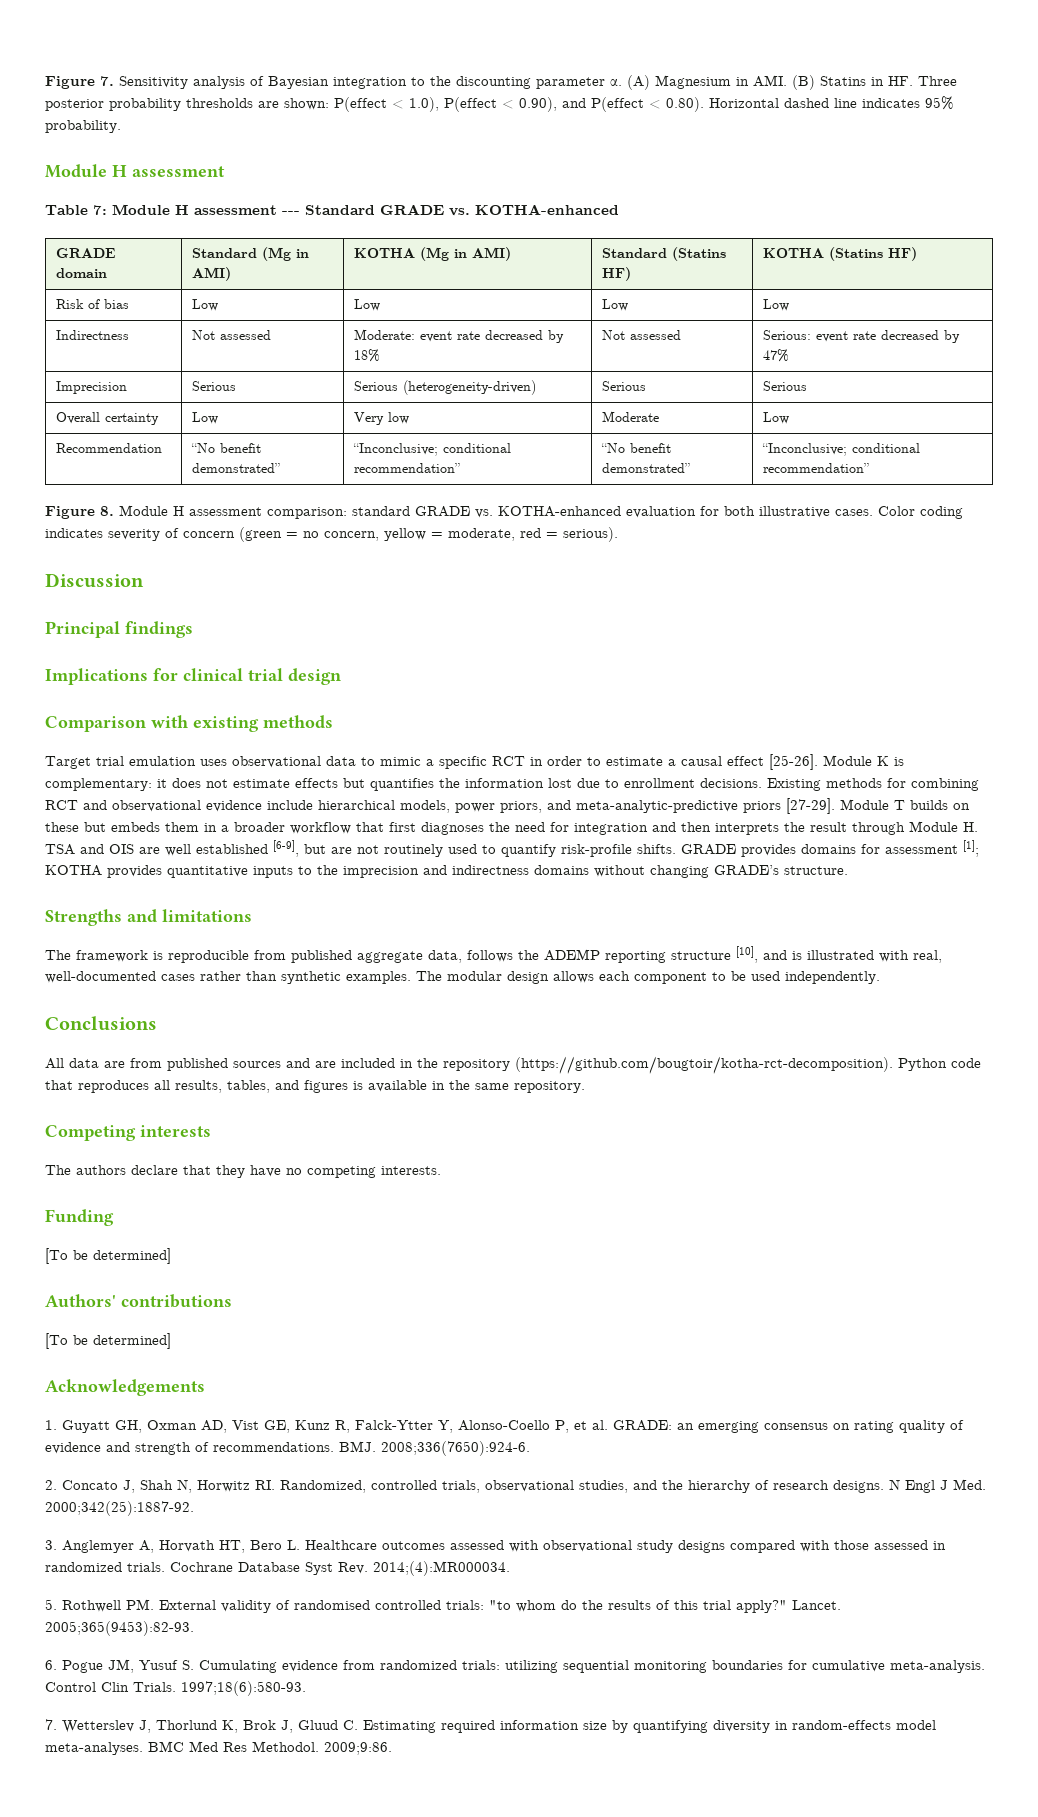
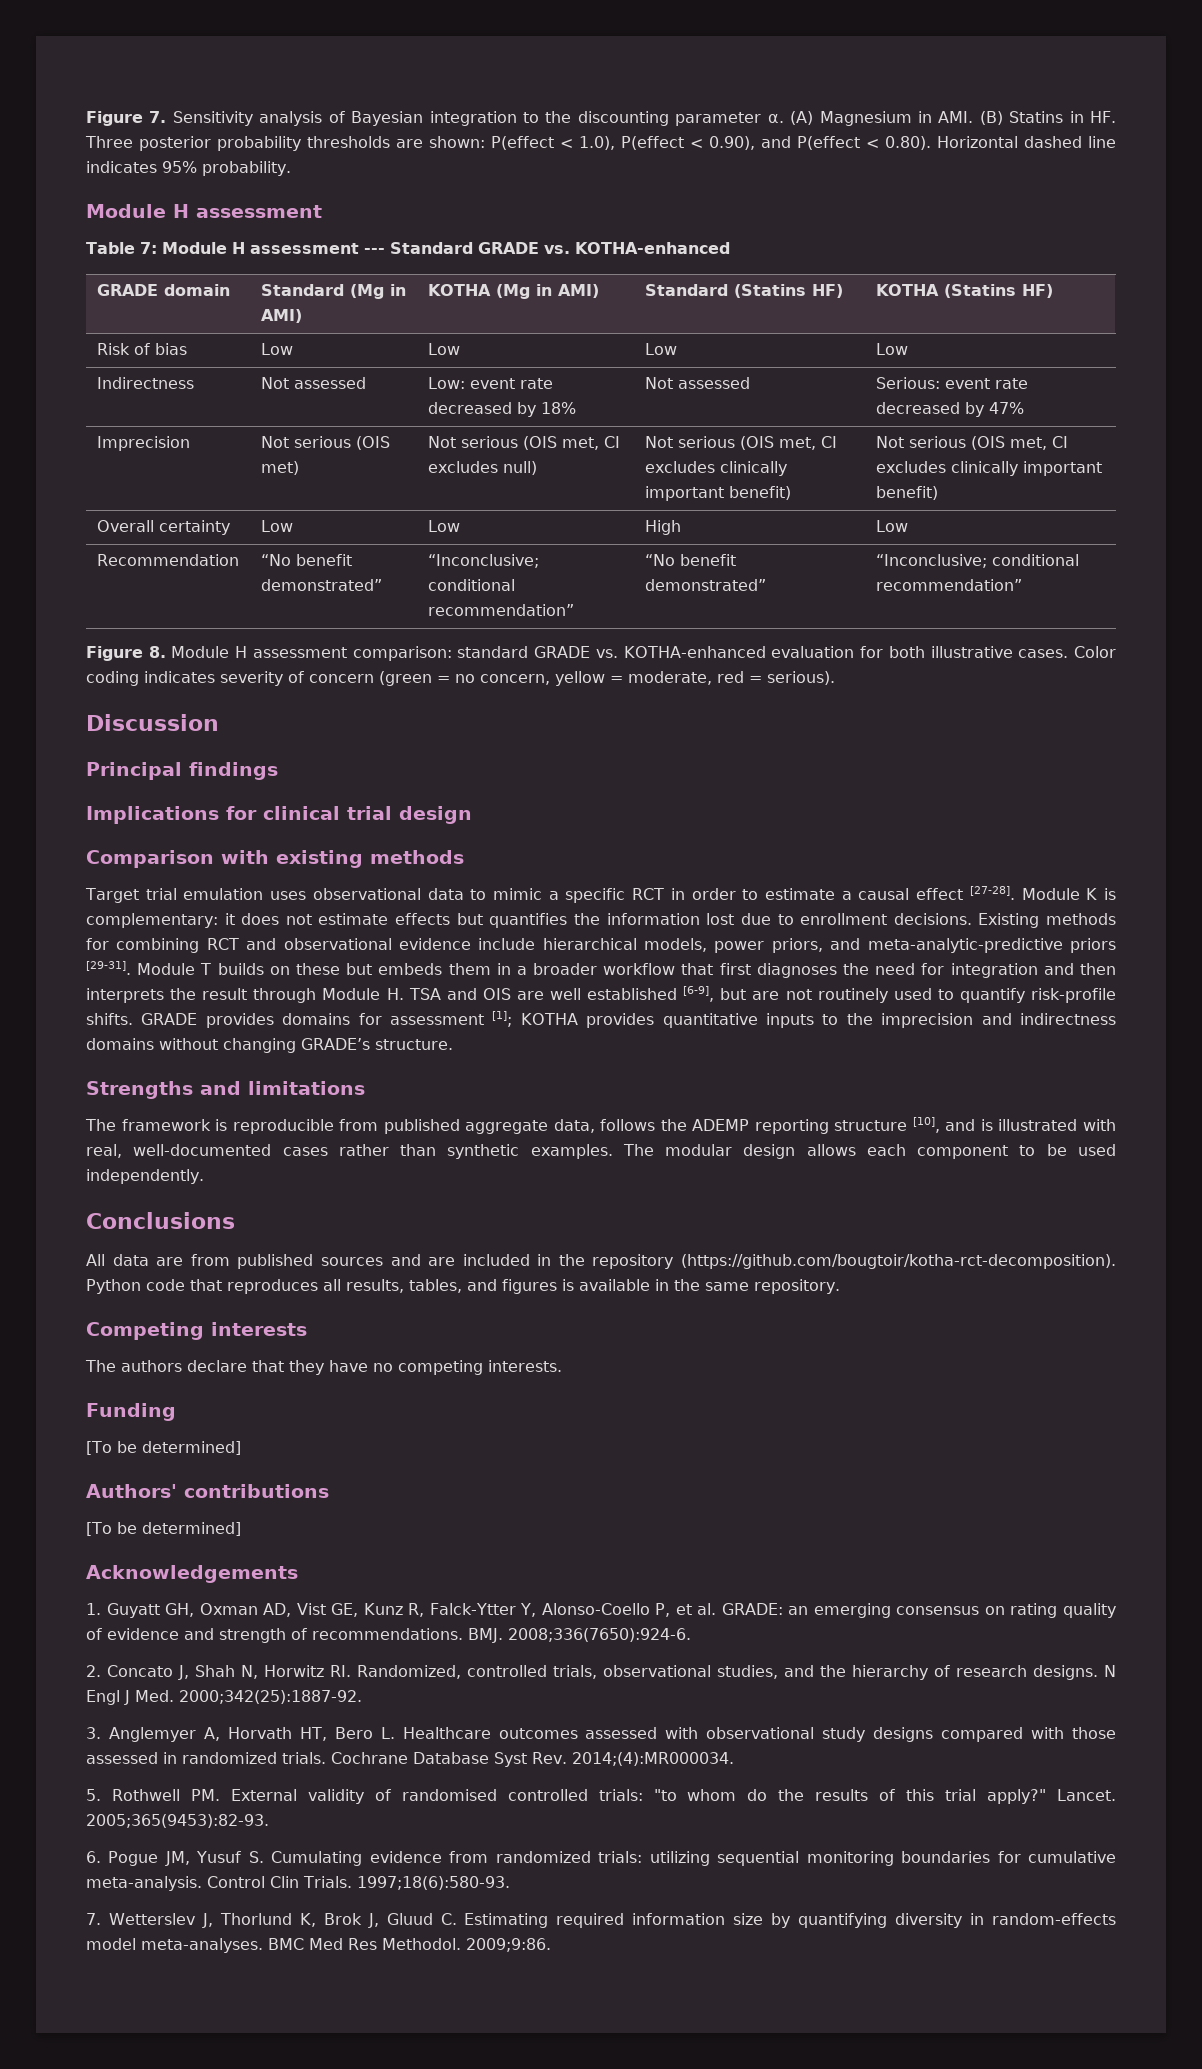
[354,329,416,340] Moderate: -> [427,377,465,389] Low:
[192,381,237,391] [354,380,537,395] [602,381,647,391] [763,381,808,391] Serious | Serious (heterogeneity-driven) | Serious | Serious -> [260,436,390,450] [260,461,299,475] [427,436,620,450] [427,461,537,475] [644,436,837,450] [644,461,787,476] [644,486,791,501] [875,436,1068,450] [875,461,1102,476] [875,486,938,500] Not serious (OIS met) | Not serious (OIS met, CI excludes null) | Not serious (OIS met, CI excludes clinically important benefit) | Not serious (OIS met, CI excludes clinically important benefit)
[354,412,410,425] [602,411,660,422] Very low | Moderate -> [427,520,460,532] [644,520,681,535] Low | High
[769,754,818,770] [25-26]. -> [969,886,1015,900] [27-28].
[786,798,835,814] [27-29]. -> [86,961,131,975] [29-31].

